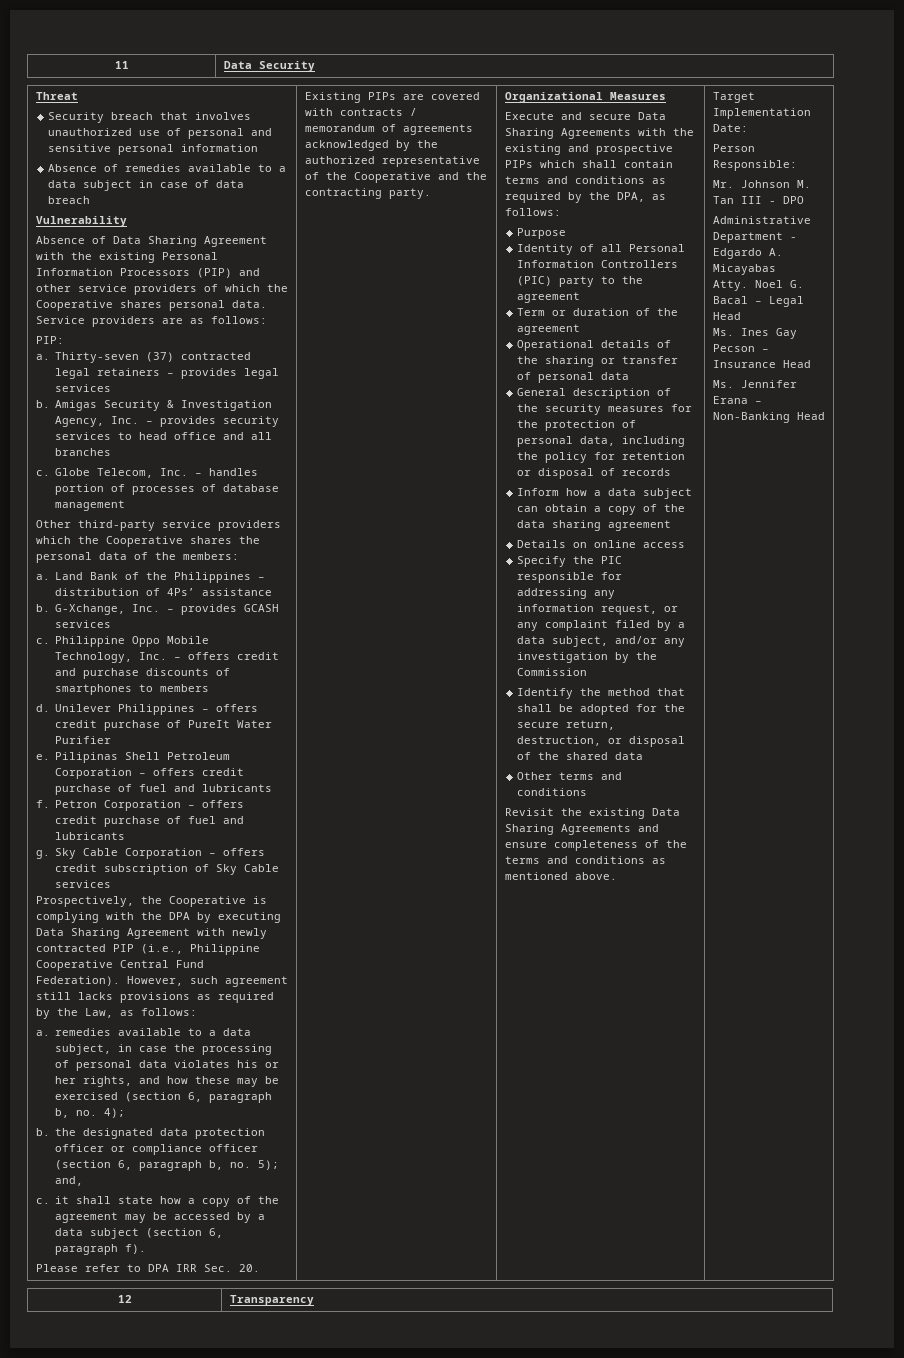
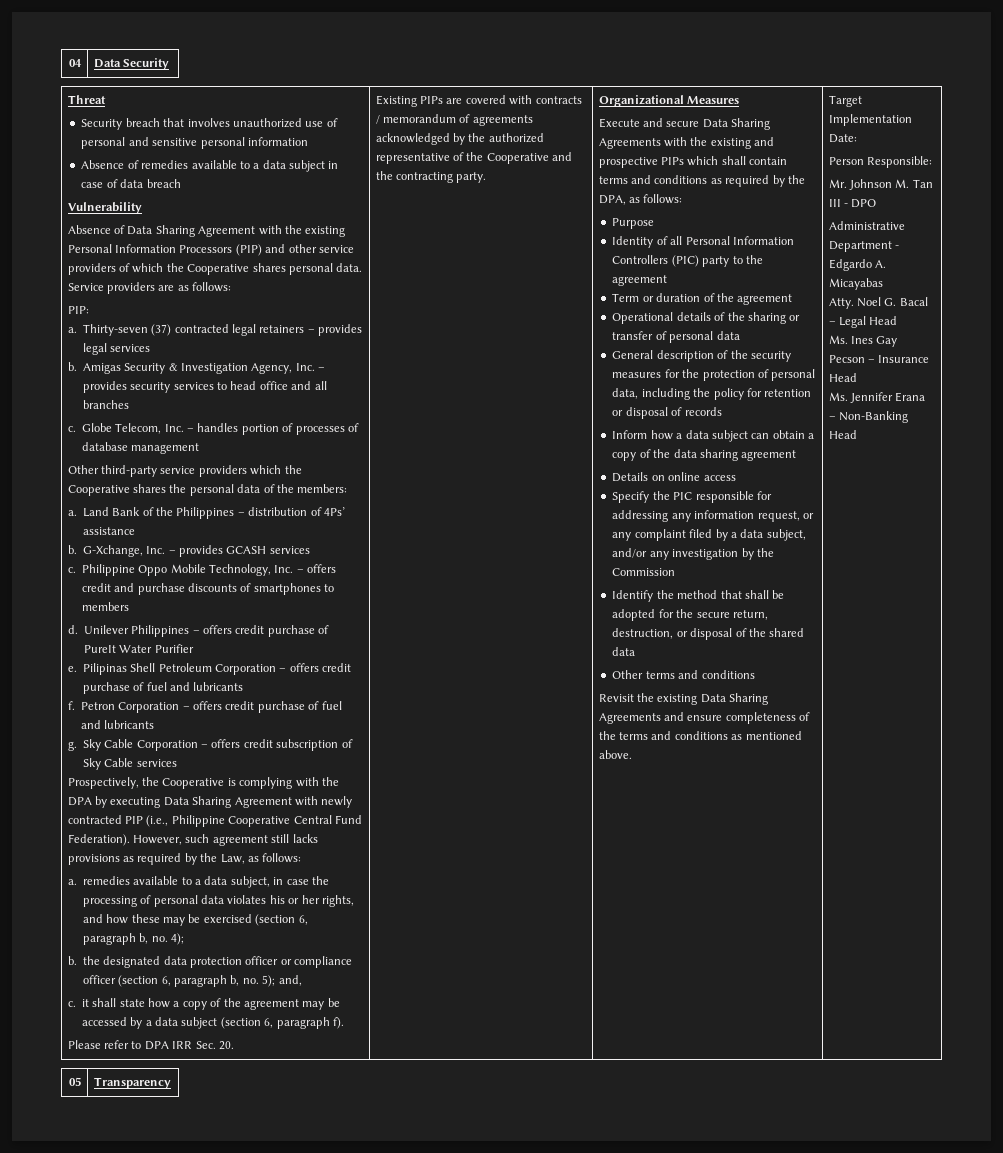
[114,61,129,69] 11 -> [68,59,82,67] 04
[117,1295,132,1303] 12 -> [68,1077,81,1086] 05

